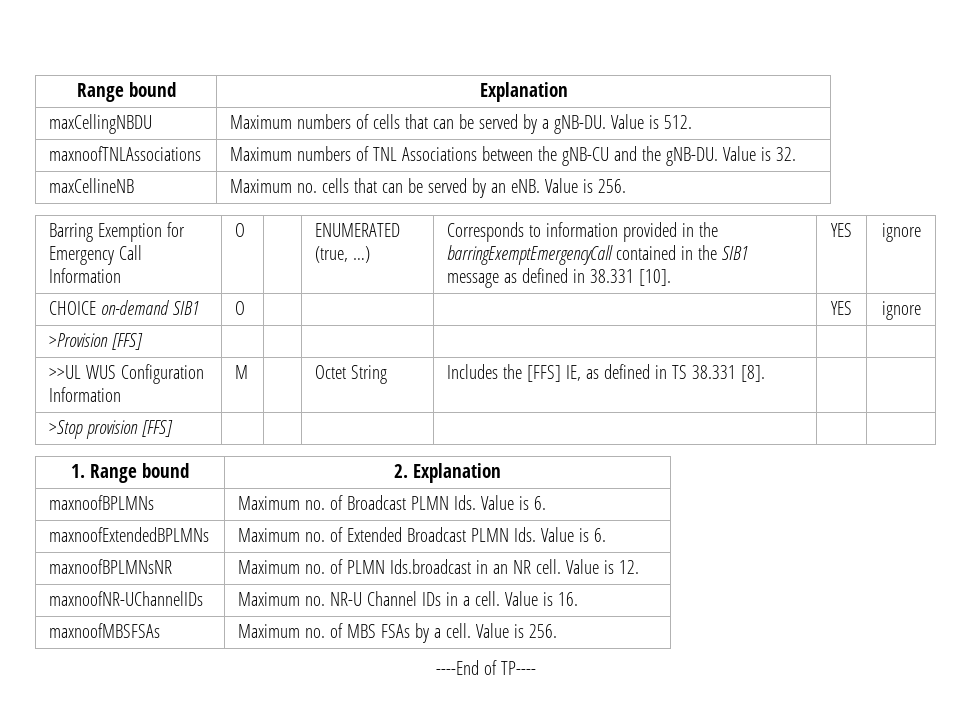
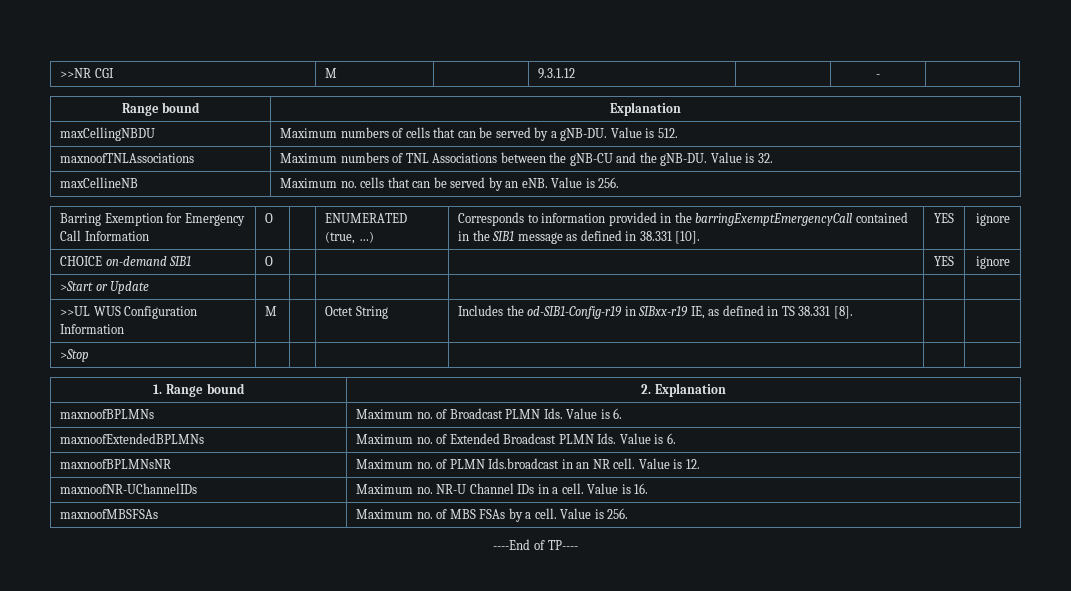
(76, 92) none -> [60,68,114,78] [325,68,338,78] [538,68,576,79] [876,74,880,78] >>NR CGI | M | | 9.3.1.12 | | - | //
[49,333,144,350] >Provision [FFS] -> [60,281,150,294] >Start or Update
[527,365,562,382] [FFS] -> [527,306,689,319] od-SIB1-Config-r19 in SIBxx-r19
[86,420,174,439] provision [FFS] -> (90, 355) none

